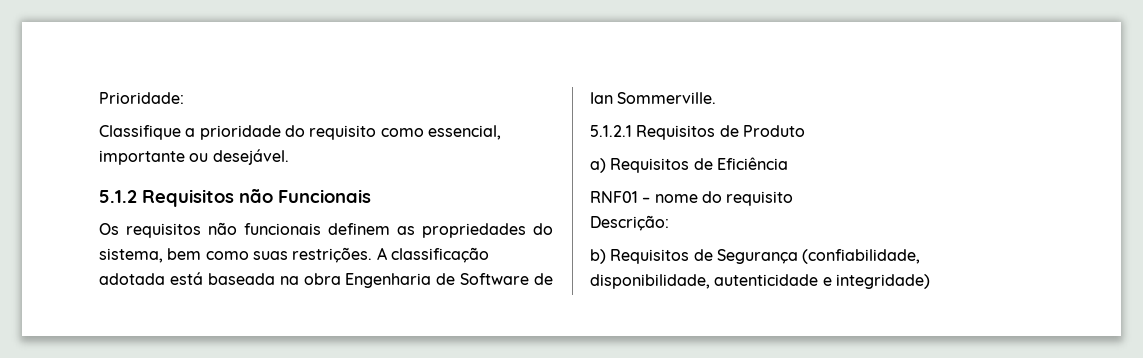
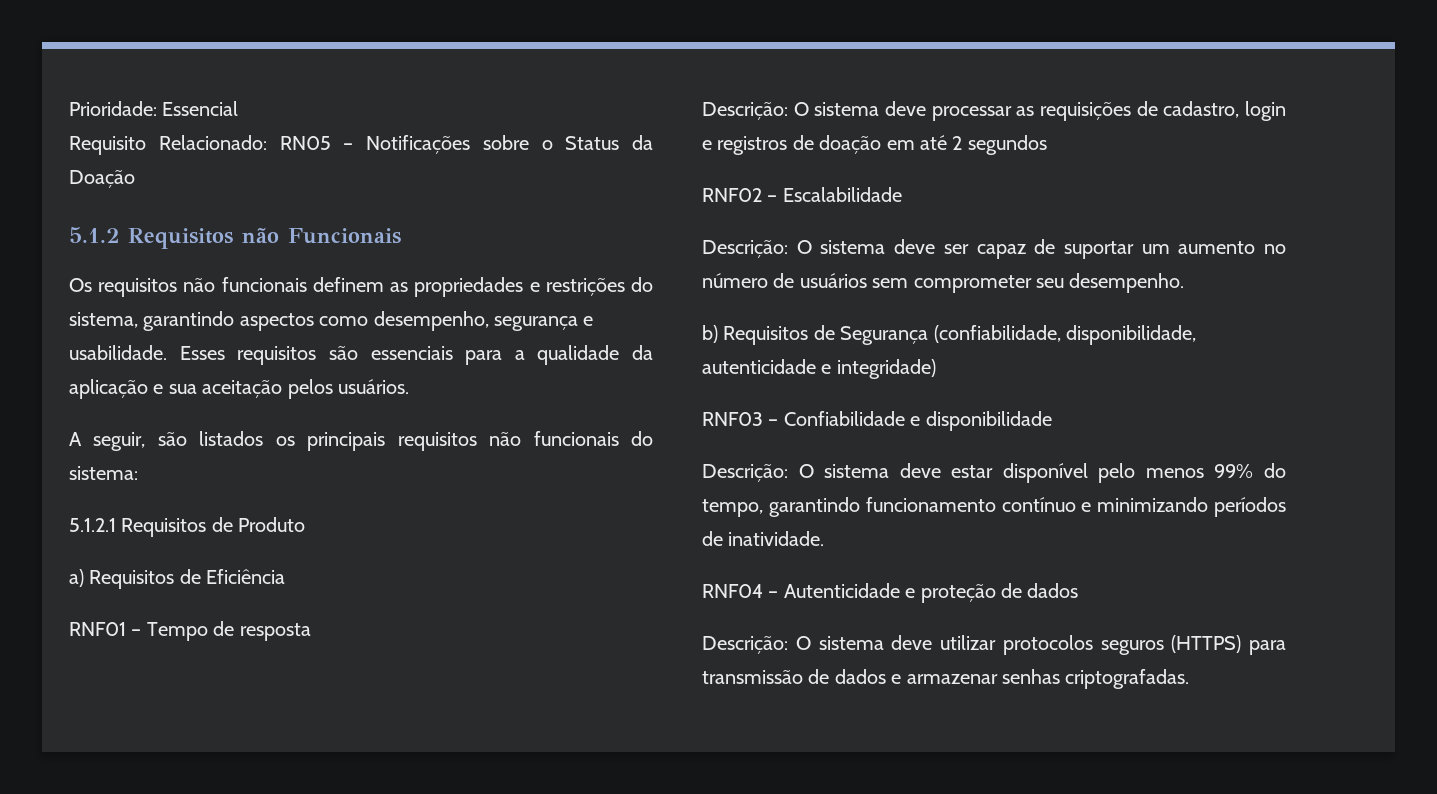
[99,125,501,140] [99,149,289,165] // Classifique a prioridade do requisito como essencial, importante ou desejável. -> [162,101,239,116] [69,135,653,155] [69,170,135,188] Essencial // Requisito Relacionado: RN05 – Notificações sobre o Status da Doação
[533,223,553,235] [99,247,489,263] [99,272,553,288] [590,92,717,104] do sistema, bem como suas restrições. A classificação adotada está baseada na obra Engenharia de Software de Ian Sommerville. -> [529,277,653,296] [69,311,594,331] [69,345,653,365] [69,379,409,399] [69,431,654,451] [69,466,138,480] e restrições do sistema, garantindo aspectos como desempenho, segurança e usabilidade. Esses requisitos são essenciais para a qualidade da aplicação e sua aceitação pelos usuários. // A seguir, são listados os principais requisitos não funcionais do sistema:
[654,191,794,206] [590,215,669,231] nome do requisito // Descrição: -> [146,621,311,641] [702,101,1286,121] [702,135,1047,155] [702,187,902,202] [702,239,1286,259] [702,273,1185,293] Tempo de resposta // Descrição: O sistema deve processar as requisições de cadastro, login e registros de doação em até 2 segundos // RNF02 – Escalabilidade // Descrição: O sistema deve ser capaz de suportar um aumento no número de usuários sem comprometer seu desempenho.
(930, 281) none -> [702,411,1052,431] [702,463,1286,483] [702,497,1286,517] [702,531,825,546] [702,583,1079,603] [702,635,1286,655] [702,669,1190,689] // RNF03 – Confiabilidade e disponibilidade // Descrição: O sistema deve estar disponível pelo menos 99% do tempo, garantindo funcionamento contínuo e minimizando períodos de inatividade. // RNF04 – Autenticidade e proteção de dados // Descrição: O sistema deve utilizar protocolos seguros (HTTPS) para transmissão de dados e armazenar senhas criptografadas.

